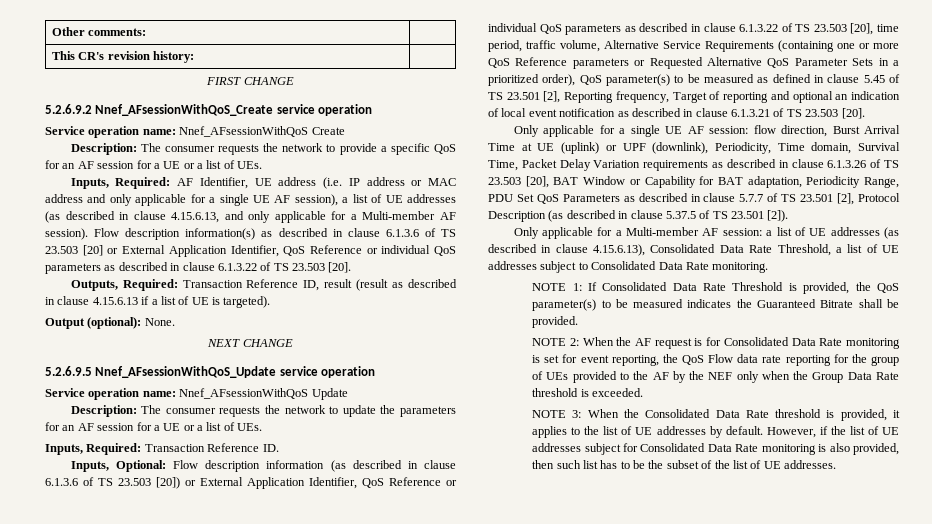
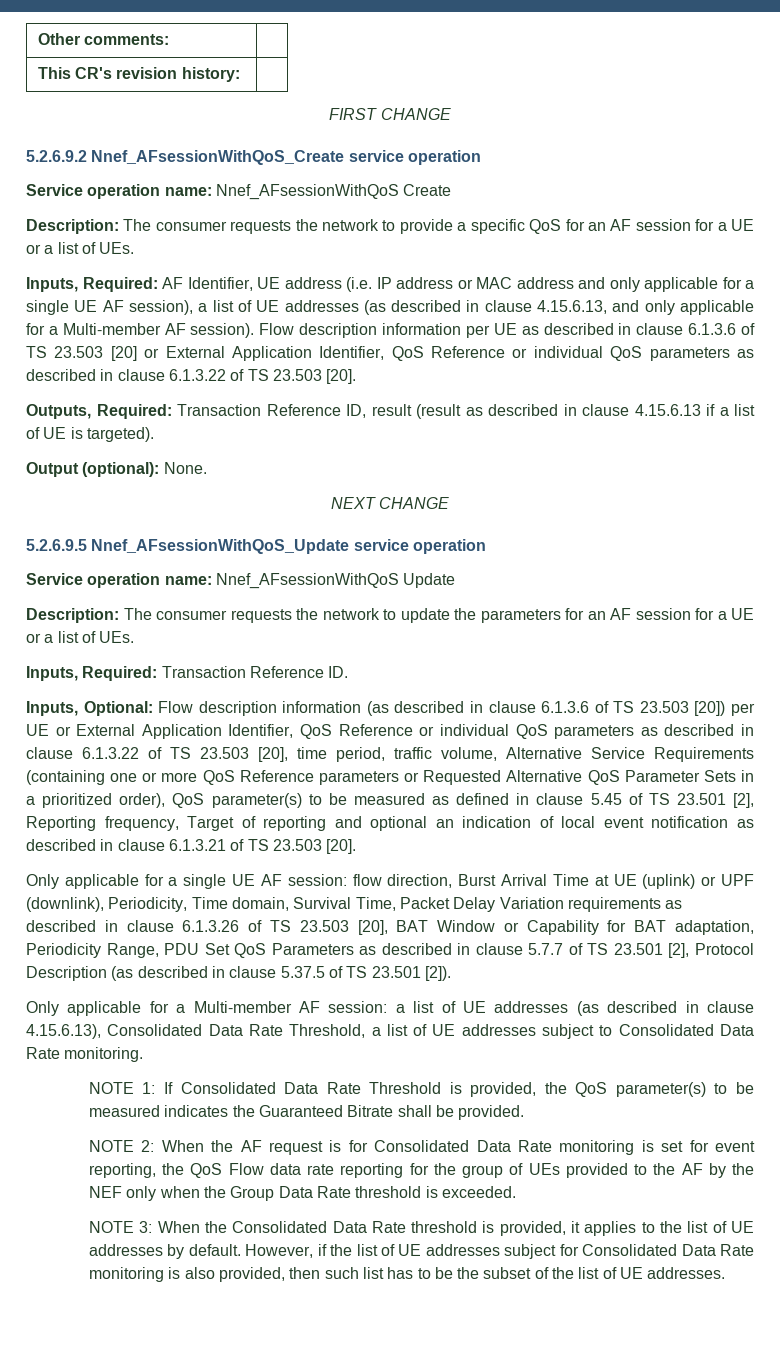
[185,228,256,240] information(s) -> [382,323,517,338] information per UE
(180, 483) none -> [730,703,755,716] [26,724,49,736] per UE

